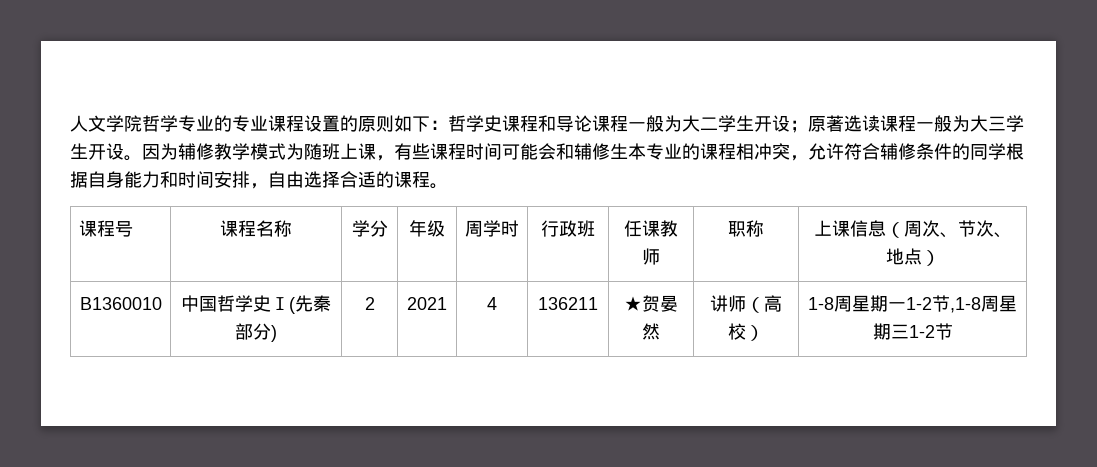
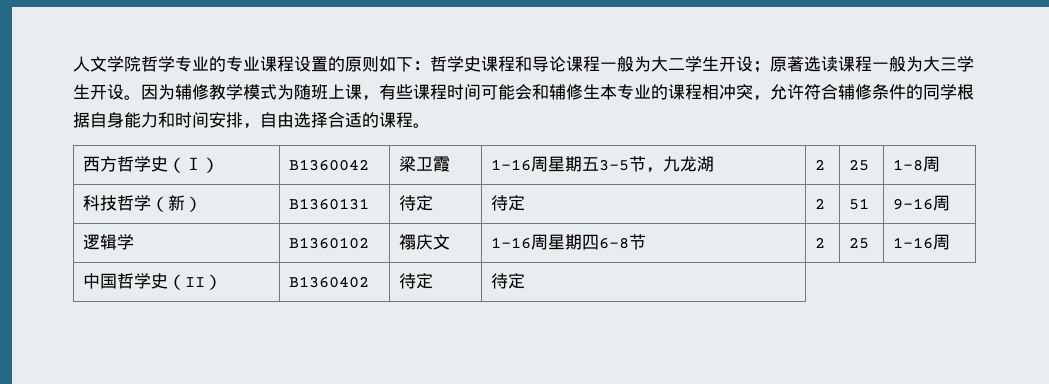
[78,220,133,237] [220,220,292,237] [351,220,388,237] [409,220,445,237] [465,220,519,237] [541,220,595,237] [624,220,678,237] [642,248,660,265] [728,220,764,237] [813,220,1012,238] [885,248,940,266] [79,297,162,310] [181,295,331,314] [235,323,277,342] [364,297,375,310] [407,297,447,310] [487,297,497,310] [538,297,598,310] [624,295,678,312] [642,323,660,340] [710,295,782,313] [728,323,764,341] [808,295,1018,313] [872,323,953,340] 课程号 | 课程名称 | 学分 | 年级 | 周学时 | 行政班 | 任课教师 | 职称 | 上课信息（周次、节次、地点） // B1360010 | 中国哲学史Ⅰ(先秦部分) | 2 | 2021 | 4 | 136211 | ★贺晏然 | 讲师（高校） | 1-8周星期一1-2节,1-8周星期三1-2节 -> [82,156,219,173] [288,159,369,171] [398,156,450,172] [490,156,714,173] [814,159,825,170] [848,159,869,171] [892,156,940,172] [82,195,202,212] [288,198,369,210] [398,195,433,211] [490,195,525,211] [814,198,825,209] [848,198,869,210] [892,195,950,211] [82,234,134,250] [288,237,369,249] [398,234,450,250] [490,234,646,250] [814,237,825,248] [848,237,869,249] [892,234,950,250] [82,273,222,290] [288,276,369,288] [398,273,433,289] [490,273,525,289] 西方哲学史（Ⅰ） | B1360042 | 梁卫霞 | 1-16周星期五3-5节，九龙湖 | 2 | 25 | 1-8周 // 科技哲学（新） | B1360131 | 待定 | 待定 | 2 | 51 | 9-16周 // 逻辑学 | B1360102 | 禤庆文 | 1-16周星期四6-8节 | 2 | 25 | 1-16周 // 中国哲学史（II） | B1360402 | 待定 | 待定

